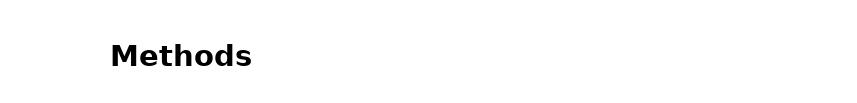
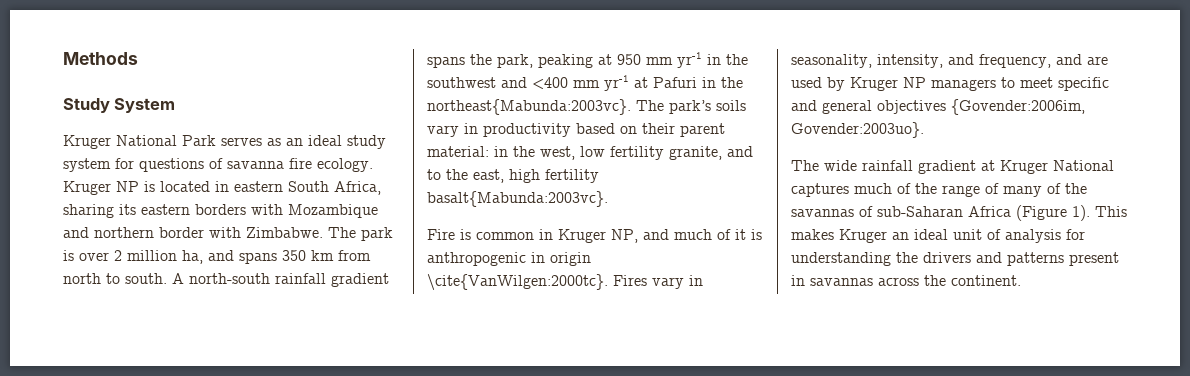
(252, 55) none -> [63,98,176,113] [63,135,386,149] [63,158,373,172] [63,181,381,195] [63,204,378,218] [63,227,393,241] [63,250,371,264] [63,273,389,287] [427,52,748,68] [427,75,743,91] [427,99,746,115] [427,123,725,137] [427,146,753,160] [427,169,599,183] [427,191,608,207] [427,229,762,243] [427,252,591,266] [427,274,703,290] [791,54,1108,68] [791,77,1109,91] [791,99,1085,115] [791,122,924,138] [791,160,1114,174] [791,183,1087,197] [791,205,1127,221] [791,229,1085,243] [791,252,1119,266] [791,275,1021,286] // Study System // Kruger National Park serves as an ideal study system for questions of savanna fire ecology. Kruger NP is located in eastern South Africa, sharing its eastern borders with Mozambique and northern border with Zimbabwe. The park is over 2 million ha, and spans 350 km from north to south. A north-south rainfall gradient spans the park, peaking at 950 mm yr-1 in the southwest and <400 mm yr-1 at Pafuri in the northeast{Mabunda:2003vc}. The park’s soils vary in productivity based on their parent material: in the west, low fertility granite, and to the east, high fertility basalt{Mabunda:2003vc}. // Fire is common in Kruger NP, and much of it is anthropogenic in origin \cite{VanWilgen:2000tc}. Fires vary in seasonality, intensity, and frequency, and are used by Kruger NP managers to meet specific and general objectives {Govender:2006im, Govender:2003uo}. // The wide rainfall gradient at Kruger National captures much of the range of many of the savannas of sub-Saharan Africa (Figure 1). This makes Kruger an ideal unit of analysis for understanding the drivers and patterns present in savannas across the continent.

